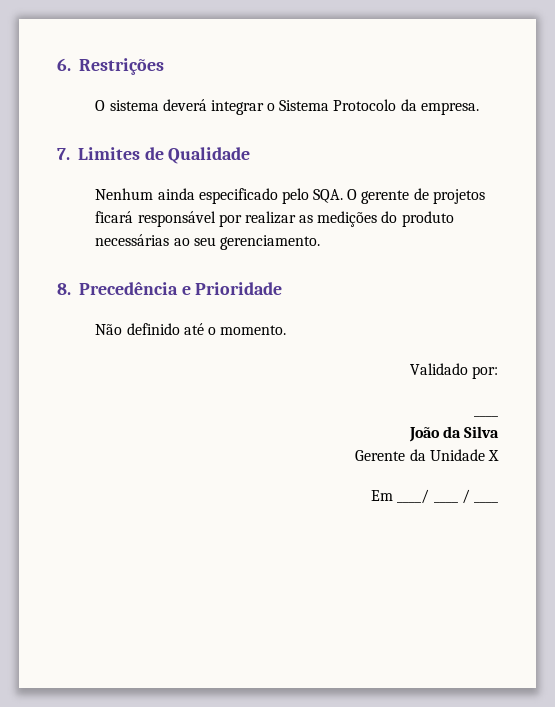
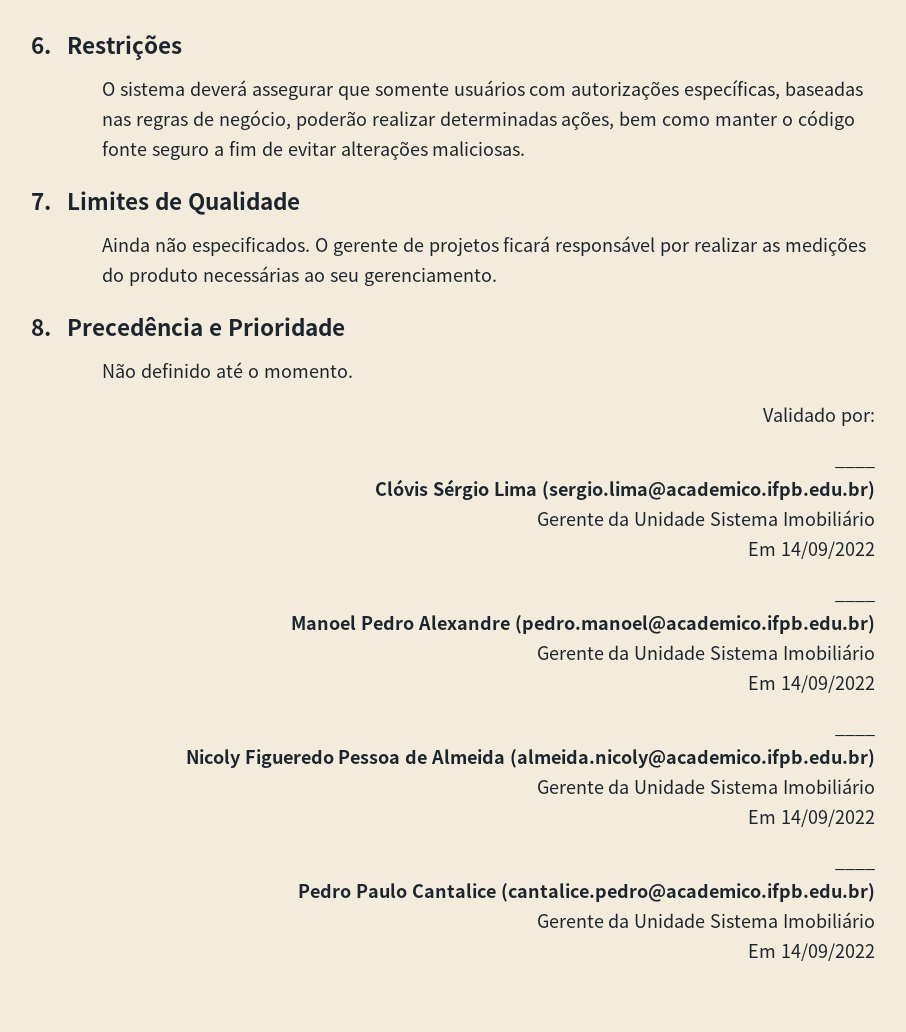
[210,99,479,115] integrar o Sistema Protocolo da empresa. -> [252,80,864,100] [102,110,855,130] [102,141,526,160] assegurar que somente usuários com autorizações específicas, baseadas nas regras de negócio, poderão realizar determinadas ações, bem como manter o código fonte seguro a fim de evitar alterações maliciosas.
[95,188,344,204] Nenhum ainda especificado pelo SQA. -> [102,237,311,256] Ainda não especificados.
[408,426,499,442] [355,449,499,461] [371,489,498,504] João da Silva // Gerente da Unidade X // Em ____/ ____ / ____ -> [375,479,875,500] [536,510,875,526] [748,541,875,559] [835,600,875,603] [291,615,875,634] [536,644,875,660] [748,675,875,693] [835,734,875,737] [185,749,876,768] [536,778,875,794] [748,809,875,827] [835,868,875,871] [298,883,875,902] [536,912,875,928] [748,943,875,961] Clóvis Sérgio Lima (sergio.lima@academico.ifpb.edu.br) // Gerente da Unidade Sistema Imobiliário // Em 14/09/2022 // ____ // Manoel Pedro Alexandre (pedro.manoel@academico.ifpb.edu.br) // Gerente da Unidade Sistema Imobiliário // Em 14/09/2022 // ____ // Nicoly Figueredo Pessoa de Almeida (almeida.nicoly@academico.ifpb.edu.br) // Gerente da Unidade Sistema Imobiliário // Em 14/09/2022 // ____ // Pedro Paulo Cantalice (cantalice.pedro@academico.ifpb.edu.br) // Gerente da Unidade Sistema Imobiliário // Em 14/09/2022

